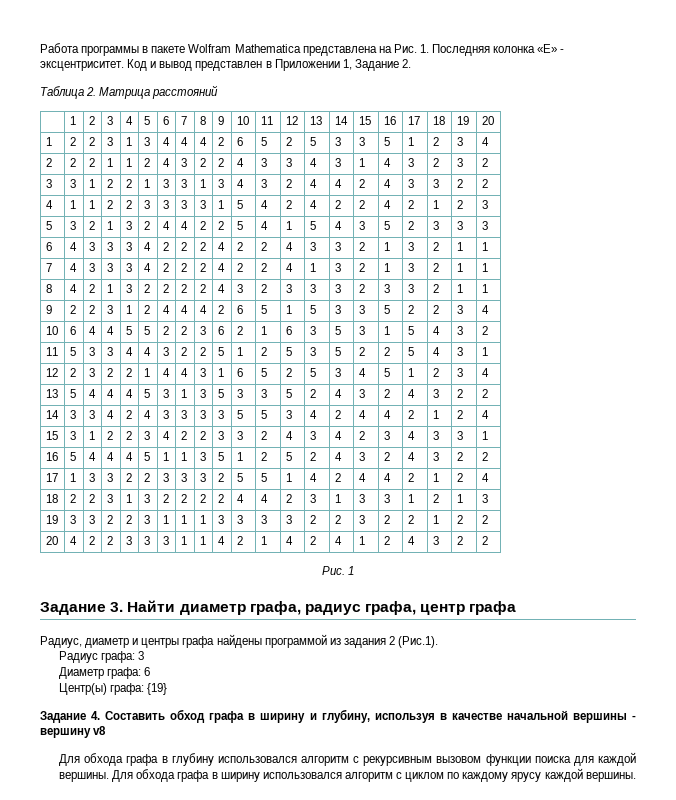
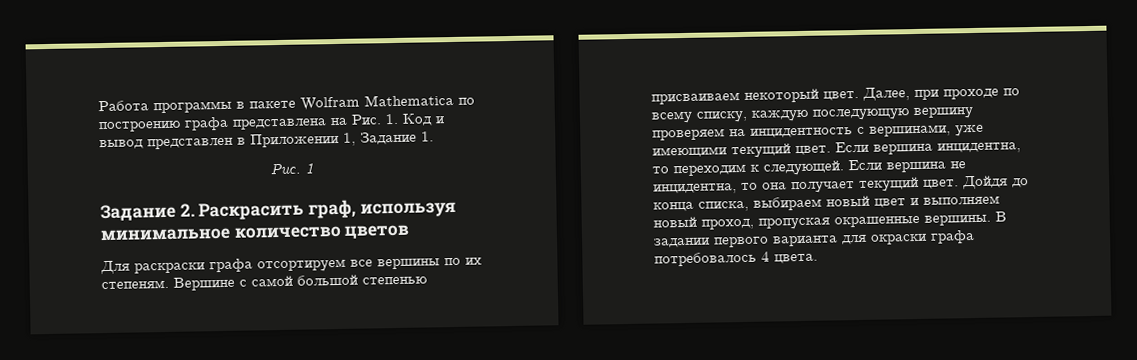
(301, 48) none -> [458,97,475,105] [98,116,229,133] по построению графа
[432,44,565,56] [40,61,124,71] Последняя колонка «Е» - эксцентриситет. -> (399, 119) none
[401,59,411,68] [40,85,219,99] [69,116,76,125] [88,116,95,125] [106,116,113,125] [125,116,133,125] [143,116,150,125] [162,116,169,125] [180,116,187,125] [199,116,206,125] [217,116,224,125] [236,116,249,125] [260,116,273,125] [285,116,298,125] [309,116,322,125] [334,116,348,125] [358,116,371,125] [383,116,396,125] [407,116,420,125] [432,116,445,125] [456,116,469,125] [481,116,494,125] [45,137,52,146] [69,137,76,146] [88,137,95,146] [106,137,113,146] [125,137,132,146] [143,137,150,146] [162,137,170,146] [180,137,188,146] [199,137,207,146] [217,137,224,146] [236,137,243,146] [260,137,267,146] [285,137,292,146] [309,137,316,146] [334,137,341,146] [358,137,365,146] [383,137,390,146] [407,137,414,146] [432,137,439,146] [456,137,463,146] [481,137,489,146] [45,158,52,167] [69,158,76,167] [88,158,95,167] [106,158,113,167] [125,158,132,167] [143,158,150,167] [162,158,170,167] [180,158,187,167] [199,158,206,167] [217,158,224,167] [236,158,244,167] [260,158,267,167] [285,158,292,167] [309,158,317,167] [334,158,341,167] [358,158,365,167] [383,158,391,167] [407,158,414,167] [432,158,439,167] [456,158,463,167] [481,158,488,167] [45,179,52,188] [69,179,76,188] [88,179,95,188] [106,179,113,188] [125,179,132,188] [143,179,150,188] [162,179,169,188] [180,179,187,188] [199,179,206,188] [217,179,224,188] [236,179,244,188] [260,179,267,188] [285,179,292,188] [309,179,317,188] [334,179,342,188] [358,179,365,188] [383,179,391,188] [407,179,414,188] [432,179,439,188] [456,179,463,188] [481,179,488,188] [45,200,53,209] [69,200,76,209] [88,200,95,209] [106,200,113,209] [125,200,132,209] [143,200,150,209] [162,200,169,209] [180,200,187,209] [199,200,206,209] [217,200,224,209] [236,200,243,209] [260,200,268,209] [285,200,292,209] [309,200,317,209] [334,200,341,209] [358,200,365,209] [383,200,391,209] [407,200,414,209] [432,200,439,209] [456,200,463,209] [481,200,488,209] [45,221,52,230] [69,221,76,230] [88,221,95,230] [106,221,113,230] [125,221,132,230] [143,221,150,230] [162,221,170,230] [180,221,188,230] [199,221,206,230] [217,221,224,230] [236,221,243,230] [260,221,268,230] [285,221,292,230] [309,221,316,230] [334,221,342,230] [358,221,365,230] [383,221,390,230] [407,221,414,230] [432,221,439,230] [456,221,463,230] [481,221,488,230] [45,242,52,251] [69,242,77,251] [88,242,95,251] [106,242,113,251] [125,242,132,251] [143,242,151,251] [162,242,169,251] [180,242,187,251] [199,242,206,251] [217,242,225,251] [236,242,243,251] [260,242,267,251] [285,242,293,251] [309,242,316,251] [334,242,341,251] [358,242,365,251] [383,242,390,251] [407,242,414,251] [432,242,439,251] [456,242,463,251] [481,242,488,251] [45,263,52,272] [69,263,77,272] [88,263,95,272] [106,263,113,272] [125,263,132,272] [143,263,151,272] [162,263,169,272] [180,263,187,272] [199,263,206,272] [217,263,225,272] [236,263,243,272] [260,263,267,272] [285,263,293,272] [309,263,316,272] [334,263,341,272] [358,263,365,272] [383,263,390,272] [407,263,414,272] [432,263,439,272] [456,263,463,272] [481,263,488,272] [45,284,52,293] [69,284,77,293] [88,284,95,293] [106,284,113,293] [125,284,132,293] [143,284,150,293] [162,284,169,293] [180,284,187,293] [199,284,206,293] [217,284,225,293] [236,284,243,293] [260,284,267,293] [285,284,292,293] [309,284,316,293] [334,284,341,293] [358,284,365,293] [383,284,390,293] [407,284,414,293] [432,284,439,293] [456,284,463,293] [481,284,488,293] [45,305,52,314] [69,305,76,314] [88,305,95,314] [106,305,113,314] [125,305,132,314] [143,305,150,314] [162,305,170,314] [180,305,188,314] [199,305,207,314] [217,305,224,314] [236,305,243,314] [260,305,267,314] [285,305,292,314] [309,305,316,314] [334,305,341,314] [358,305,365,314] [383,305,390,314] [407,305,414,314] [432,305,439,314] [456,305,463,314] [481,305,489,314] [45,326,58,335] [69,326,76,335] [88,326,96,335] [106,326,114,335] [125,326,132,335] [143,326,150,335] [162,326,169,335] [180,326,187,335] [199,326,206,335] [217,326,224,335] [236,326,243,335] [260,326,267,335] [285,326,292,335] [309,326,316,335] [334,326,341,335] [358,326,365,335] [383,326,390,335] [407,326,414,335] [432,326,440,335] [456,326,463,335] [481,326,488,335] [45,347,58,356] [69,347,76,356] [88,347,95,356] [106,347,113,356] [125,347,133,356] [143,347,151,356] [162,347,169,356] [180,347,187,356] [199,347,206,356] [217,347,224,356] [236,347,243,356] [260,347,267,356] [285,347,292,356] [309,347,316,356] [334,347,341,356] [358,347,365,356] [383,347,390,356] [407,347,414,356] [432,347,440,356] [456,347,463,356] [481,347,488,356] [45,368,58,377] [69,368,76,377] [88,368,95,377] [106,368,113,377] [125,368,132,377] [143,368,150,377] [162,368,170,377] [180,368,188,377] [199,368,206,377] [217,368,224,377] [236,368,243,377] [260,368,267,377] [285,368,292,377] [309,368,316,377] [334,368,341,377] [358,368,366,377] [383,368,390,377] [407,368,414,377] [432,368,439,377] [456,368,463,377] [481,368,489,377] [45,389,58,398] [69,389,76,398] [88,389,96,398] [106,389,114,398] [125,389,133,398] [143,389,150,398] [162,389,169,398] [180,389,187,398] [199,389,206,398] [217,389,224,398] [236,389,243,398] [260,389,267,398] [285,389,292,398] [309,389,316,398] [334,389,342,398] [358,389,365,398] [383,389,390,398] [407,389,415,398] [432,389,439,398] [456,389,463,398] [481,389,488,398] [45,410,59,419] [69,410,76,419] [88,410,95,419] [106,410,114,419] [125,410,132,419] [143,410,151,419] [162,410,169,419] [180,410,187,419] [199,410,206,419] [217,410,224,419] [236,410,243,419] [260,410,267,419] [285,410,292,419] [309,410,317,419] [334,410,341,419] [358,410,366,419] [383,410,391,419] [407,410,414,419] [432,410,439,419] [456,410,463,419] [481,410,489,419] [45,431,58,440] [69,431,76,440] [88,431,95,440] [106,431,113,440] [125,431,132,440] [143,431,150,440] [162,431,170,440] [180,431,187,440] [199,431,206,440] [217,431,224,440] [236,431,243,440] [260,431,267,440] [285,431,293,440] [309,431,316,440] [334,431,342,440] [358,431,365,440] [383,431,390,440] [407,431,415,440] [432,431,439,440] [456,431,463,440] [481,431,488,440] [45,452,58,461] [69,452,76,461] [88,452,96,461] [106,452,114,461] [125,452,133,461] [143,452,150,461] [162,452,169,461] [180,452,187,461] [199,452,206,461] [217,452,224,461] [236,452,243,461] [260,452,267,461] [285,452,292,461] [309,452,316,461] [334,452,342,461] [358,452,365,461] [383,452,390,461] [407,452,415,461] [432,452,439,461] [456,452,463,461] [481,452,488,461] [45,473,58,482] [69,473,76,482] [88,473,95,482] [106,473,113,482] [125,473,132,482] [143,473,150,482] [162,473,169,482] [180,473,187,482] [199,473,206,482] [217,473,224,482] [236,473,243,482] [260,473,267,482] [285,473,292,482] [309,473,317,482] [334,473,341,482] [358,473,366,482] [383,473,391,482] [407,473,414,482] [432,473,439,482] [456,473,463,482] [481,473,489,482] [45,494,58,503] [69,494,76,503] [88,494,95,503] [106,494,113,503] [125,494,132,503] [143,494,150,503] [162,494,169,503] [180,494,187,503] [199,494,206,503] [217,494,224,503] [236,494,244,503] [260,494,268,503] [285,494,292,503] [309,494,316,503] [334,494,341,503] [358,494,365,503] [383,494,390,503] [407,494,414,503] [432,494,439,503] [456,494,463,503] [481,494,488,503] [45,515,58,524] [69,515,76,524] [88,515,95,524] [106,515,113,524] [125,515,132,524] [143,515,150,524] [162,515,169,524] [180,515,187,524] [199,515,206,524] [217,515,224,524] [236,515,243,524] [260,515,267,524] [285,515,292,524] [309,515,316,524] [334,515,341,524] [358,515,365,524] [383,515,390,524] [407,515,414,524] [432,515,439,524] [456,515,463,524] [481,515,488,524] [45,536,58,545] [69,536,77,545] [88,536,95,545] [106,536,113,545] [125,536,132,545] [143,536,150,545] [162,536,169,545] [180,536,187,545] [199,536,206,545] [217,536,225,545] [236,536,243,545] [260,536,267,545] [285,536,293,545] [309,536,316,545] [334,536,342,545] [358,536,365,545] [383,536,390,545] [407,536,415,545] [432,536,439,545] [456,536,463,545] [481,536,488,545] [321,566,355,575] [40,600,517,615] [40,634,439,648] [59,651,145,663] [59,667,151,679] [59,683,168,695] [40,709,636,723] [40,726,107,738] [59,752,636,766] [59,768,636,782] 2. // Таблица 2. Матрица расстояний // | 1 | 2 | 3 | 4 | 5 | 6 | 7 | 8 | 9 | 10 | 11 | 12 | 13 | 14 | 15 | 16 | 17 | 18 | 19 | 20 // 1 | 2 | 2 | 3 | 1 | 3 | 4 | 4 | 4 | 2 | 6 | 5 | 2 | 5 | 3 | 3 | 5 | 1 | 2 | 3 | 4 // 2 | 2 | 2 | 1 | 1 | 2 | 4 | 3 | 2 | 2 | 4 | 3 | 3 | 4 | 3 | 1 | 4 | 3 | 2 | 3 | 2 // 3 | 3 | 1 | 2 | 2 | 1 | 3 | 3 | 1 | 3 | 4 | 3 | 2 | 4 | 4 | 2 | 4 | 3 | 3 | 2 | 2 // 4 | 1 | 1 | 2 | 2 | 3 | 3 | 3 | 3 | 1 | 5 | 4 | 2 | 4 | 2 | 2 | 4 | 2 | 1 | 2 | 3 // 5 | 3 | 2 | 1 | 3 | 2 | 4 | 4 | 2 | 2 | 5 | 4 | 1 | 5 | 4 | 3 | 5 | 2 | 3 | 3 | 3 // 6 | 4 | 3 | 3 | 3 | 4 | 2 | 2 | 2 | 4 | 2 | 2 | 4 | 3 | 3 | 2 | 1 | 3 | 2 | 1 | 1 // 7 | 4 | 3 | 3 | 3 | 4 | 2 | 2 | 2 | 4 | 2 | 2 | 4 | 1 | 3 | 2 | 1 | 3 | 2 | 1 | 1 // 8 | 4 | 2 | 1 | 3 | 2 | 2 | 2 | 2 | 4 | 3 | 2 | 3 | 3 | 3 | 2 | 3 | 3 | 2 | 1 | 1 // 9 | 2 | 2 | 3 | 1 | 2 | 4 | 4 | 4 | 2 | 6 | 5 | 1 | 5 | 3 | 3 | 5 | 2 | 2 | 3 | 4 // 10 | 6 | 4 | 4 | 5 | 5 | 2 | 2 | 3 | 6 | 2 | 1 | 6 | 3 | 5 | 3 | 1 | 5 | 4 | 3 | 2 // 11 | 5 | 3 | 3 | 4 | 4 | 3 | 2 | 2 | 5 | 1 | 2 | 5 | 3 | 5 | 2 | 2 | 5 | 4 | 3 | 1 // 12 | 2 | 3 | 2 | 2 | 1 | 4 | 4 | 3 | 1 | 6 | 5 | 2 | 5 | 3 | 4 | 5 | 1 | 2 | 3 | 4 // 13 | 5 | 4 | 4 | 4 | 5 | 3 | 1 | 3 | 5 | 3 | 3 | 5 | 2 | 4 | 3 | 2 | 4 | 3 | 2 | 2 // 14 | 3 | 3 | 4 | 2 | 4 | 3 | 3 | 3 | 3 | 5 | 5 | 3 | 4 | 2 | 4 | 4 | 2 | 1 | 2 | 4 // 15 | 3 | 1 | 2 | 2 | 3 | 4 | 2 | 2 | 3 | 3 | 2 | 4 | 3 | 4 | 2 | 3 | 4 | 3 | 3 | 1 // 16 | 5 | 4 | 4 | 4 | 5 | 1 | 1 | 3 | 5 | 1 | 2 | 5 | 2 | 4 | 3 | 2 | 4 | 3 | 2 | 2 // 17 | 1 | 3 | 3 | 2 | 2 | 3 | 3 | 3 | 2 | 5 | 5 | 1 | 4 | 2 | 4 | 4 | 2 | 1 | 2 | 4 // 18 | 2 | 2 | 3 | 1 | 3 | 2 | 2 | 2 | 2 | 4 | 4 | 2 | 3 | 1 | 3 | 3 | 1 | 2 | 1 | 3 // 19 | 3 | 3 | 2 | 2 | 3 | 1 | 1 | 1 | 3 | 3 | 3 | 3 | 2 | 2 | 3 | 2 | 2 | 1 | 2 | 2 // 20 | 4 | 2 | 2 | 3 | 3 | 3 | 1 | 1 | 4 | 2 | 1 | 4 | 2 | 4 | 1 | 2 | 4 | 3 | 2 | 2 // Рис. 1 // Задание 3. Найти диаметр графа, радиус графа, центр графа // Радиус, диаметр и центры графа найдены программой из задания 2 (Рис.1). // Радиус графа: 3 // Диаметр графа: 6 // Центр(ы) графа: {19} // Задание 4. Составить обход графа в ширину и глубину, используя в качестве начальной вершины - вершину v8 // Для обхода графа в глубину использовался алгоритм с рекурсивным вызовом функции поиска для каждой вершины. Для обхода графа в ширину использовался алгоритм с циклом по каждому ярусу каждой вершины. -> [421,131,434,142] [269,162,314,175] [100,199,456,222] [100,224,410,242] [100,257,482,275] [101,274,427,291] [651,87,1020,105] [651,107,973,124] [652,124,984,141] [652,141,1021,159] [652,159,966,177] [653,175,1029,195] [653,195,1000,212] [653,211,1007,230] [654,230,975,248] [654,251,818,267] 1. // Рис. 1 // Задание 2. Раскрасить граф, используя минимальное количество цветов // Для раскраски графа отсортируем все вершины по их степеням. Вершине с самой большой степенью присваиваем некоторый цвет. Далее, при проходе по всему списку, каждую последующую вершину проверяем на инцидентность с вершинами, уже имеющими текущий цвет. Если вершина инцидентна, то переходим к следующей. Если вершина не инцидентна, то она получает текущий цвет. Дойдя до конца списка, выбираем новый цвет и выполняем новый проход, пропуская окрашенные вершины. В задании первого варианта для окраски графа потребовалось 4 цвета.

